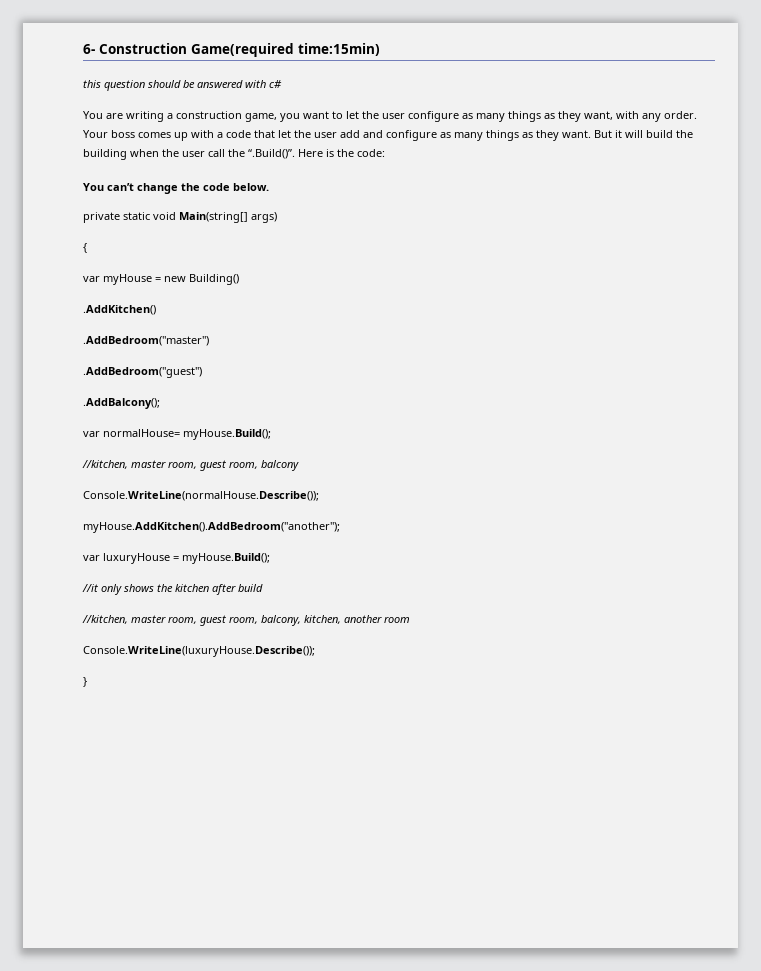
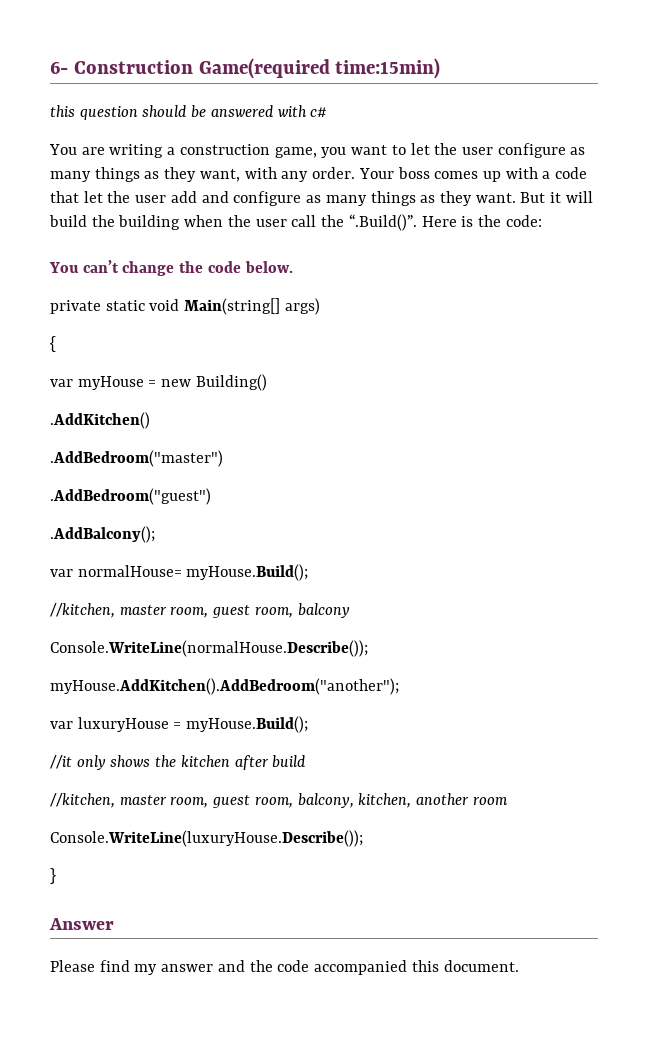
(87, 682) none -> [49,918,114,930] [50,960,519,975] // Answer // Please find my answer and the code accompanied this document.

